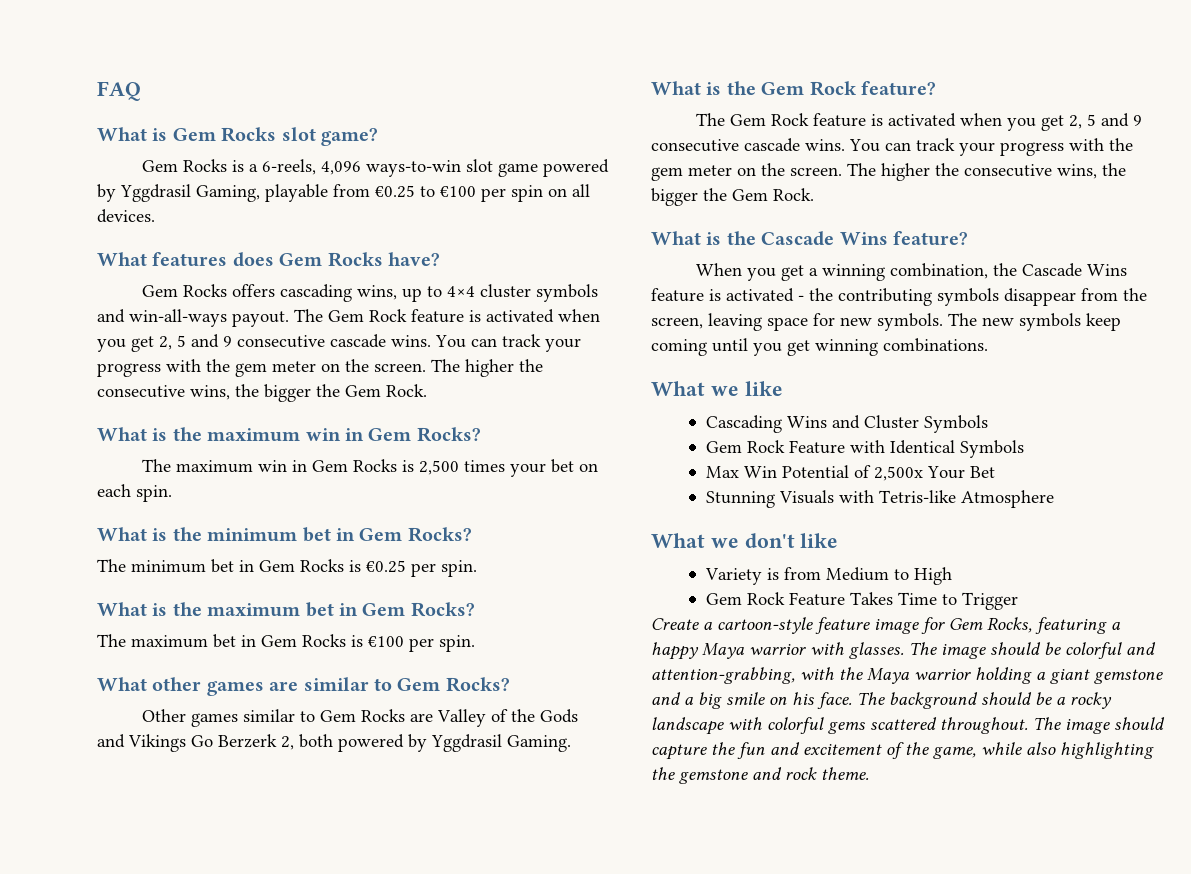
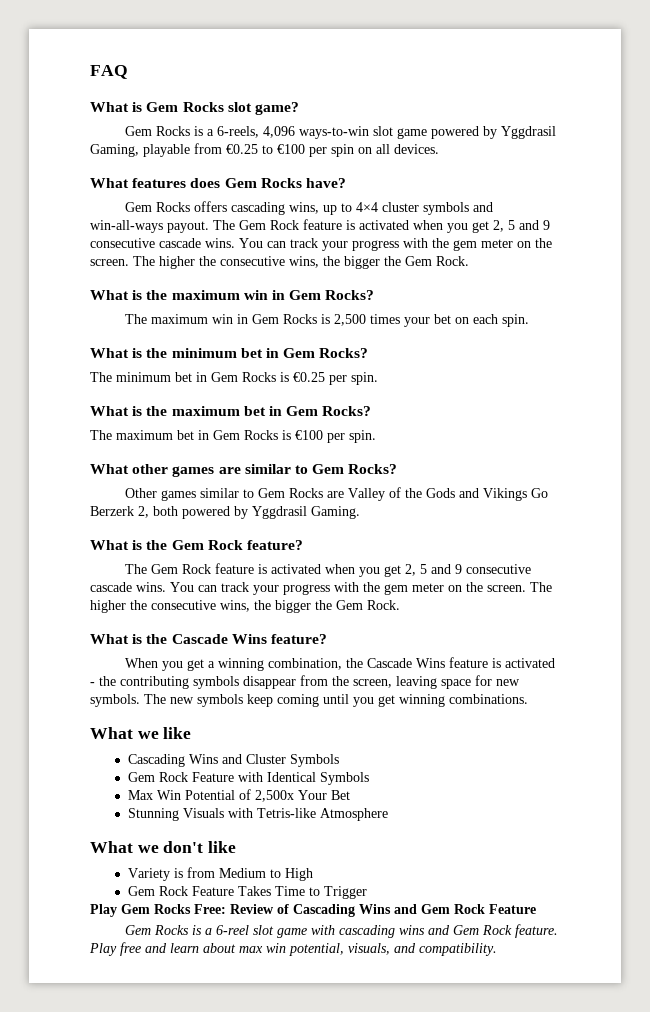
[651,617,1121,634] [651,642,1156,660] [651,667,1163,684] [651,692,1112,709] [651,717,1165,735] [651,742,1154,760] [651,767,869,784] Create a cartoon-style feature image for Gem Rocks, featuring a happy Maya warrior with glasses. The image should be colorful and attention-grabbing, with the Maya warrior holding a giant gemstone and a big smile on his face. The background should be a rocky landscape with colorful gems scattered throughout. The image should capture the fun and excitement of the game, while also highlighting the gemstone and rock theme. -> [90,904,536,917] [124,924,558,938] [89,942,497,956] Play Gem Rocks Free: Review of Cascading Wins and Gem Rock Feature // Gem Rocks is a 6-reel slot game with cascading wins and Gem Rock feature. Play free and learn about max win potential, visuals, and compatibility.

